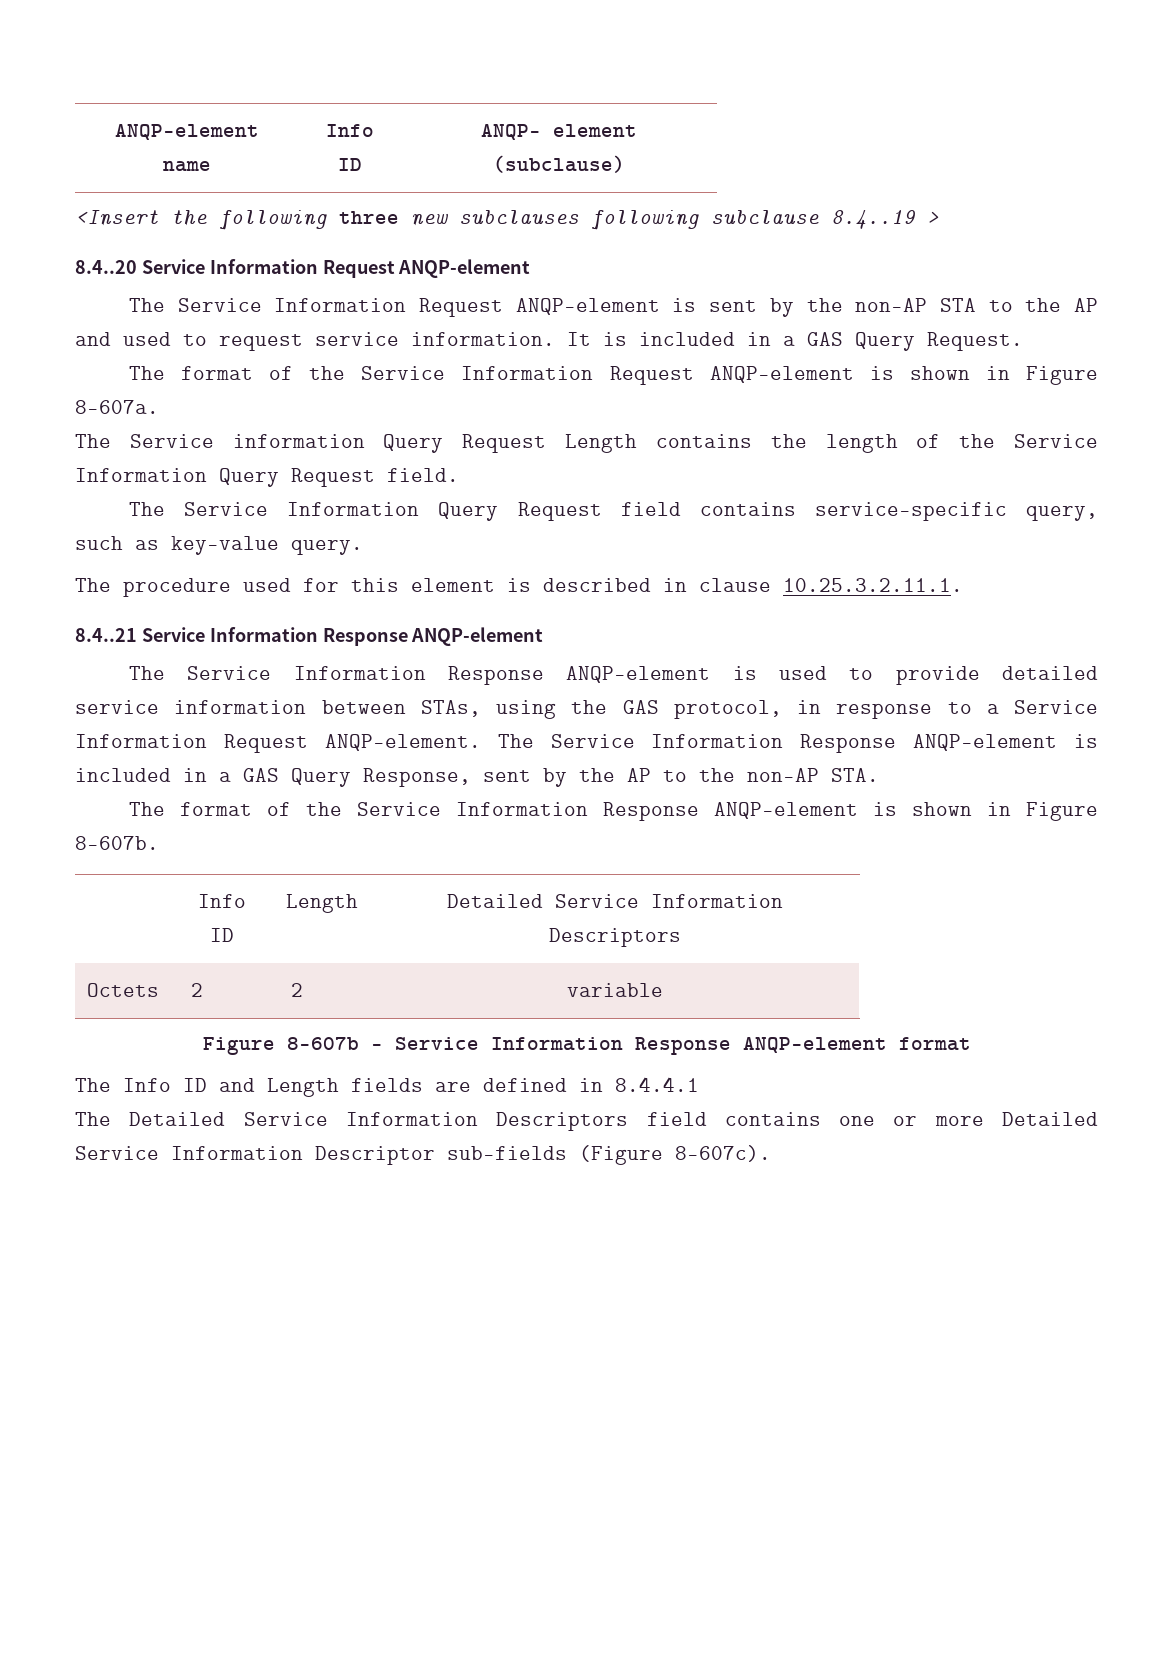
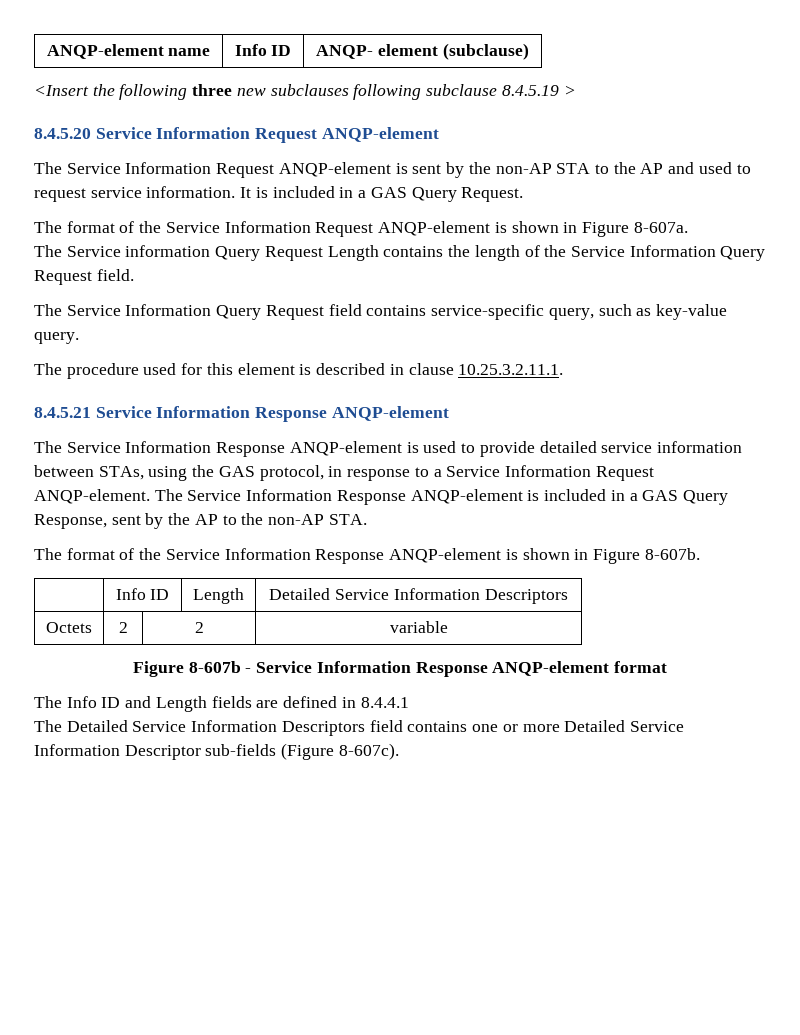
[831,210,915,229] 8.4..19 -> [501,85,559,96] 8.4.5.19
[75,260,137,274] 8.4..20 -> [34,128,91,139] 8.4.5.20
[75,628,137,642] 8.4..21 -> [34,407,91,418] 8.4.5.21

